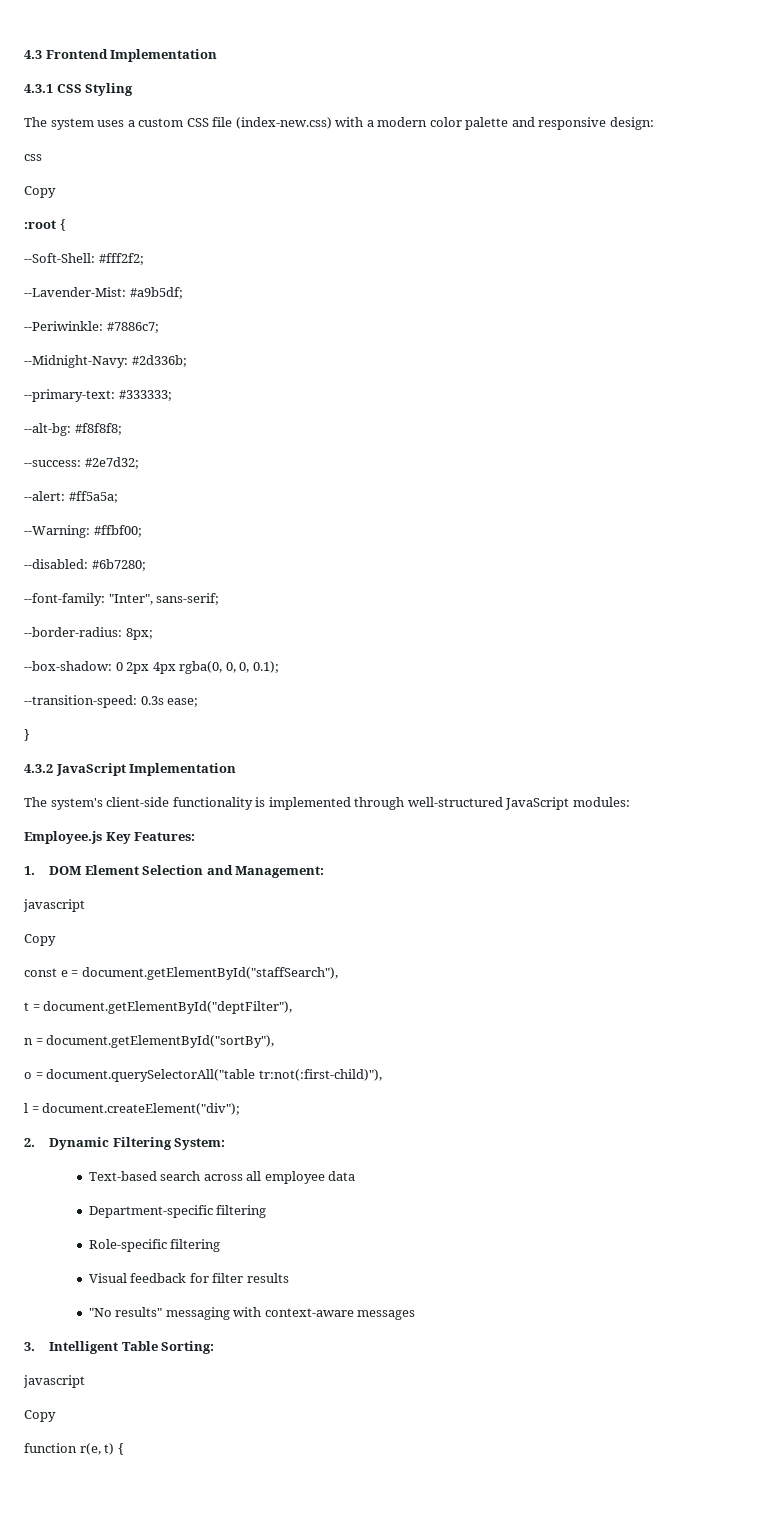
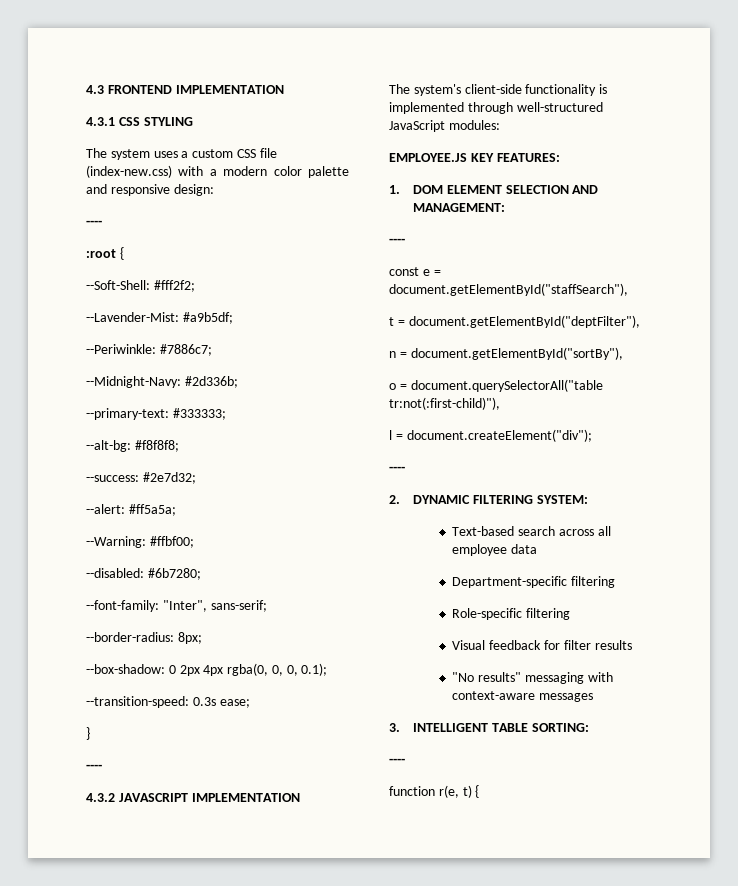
[45,49,218,62] Frontend Implementation -> [107,85,284,94] FRONTEND IMPLEMENTATION
[85,83,134,96] Styling -> [143,117,193,126] STYLING
[24,154,42,161] [24,186,56,198] css // Copy -> [86,220,102,226] ----
(30, 735) none -> [86,764,102,770] // ----
[55,763,237,776] JavaScript Implementation -> [118,793,300,802] JAVASCRIPT IMPLEMENTATION
[24,831,196,844] Employee.js Key Features: -> [389,153,560,162] EMPLOYEE.JS KEY FEATURES:
[84,865,325,878] [23,899,85,912] [24,934,56,946] Element Selection and Management: // javascript // Copy -> [446,185,599,194] [413,203,506,212] [389,238,405,244] ELEMENT SELECTION AND MANAGEMENT: // ----
(241, 1109) none -> [389,466,405,472] // ----
[49,1137,226,1150] Dynamic Filtering System: -> [413,495,588,504] DYNAMIC FILTERING SYSTEM:
[49,1341,215,1354] [23,1375,85,1388] [24,1410,56,1422] Intelligent Table Sorting: // javascript // Copy -> [413,723,589,732] [389,758,405,764] INTELLIGENT TABLE SORTING: // ----

